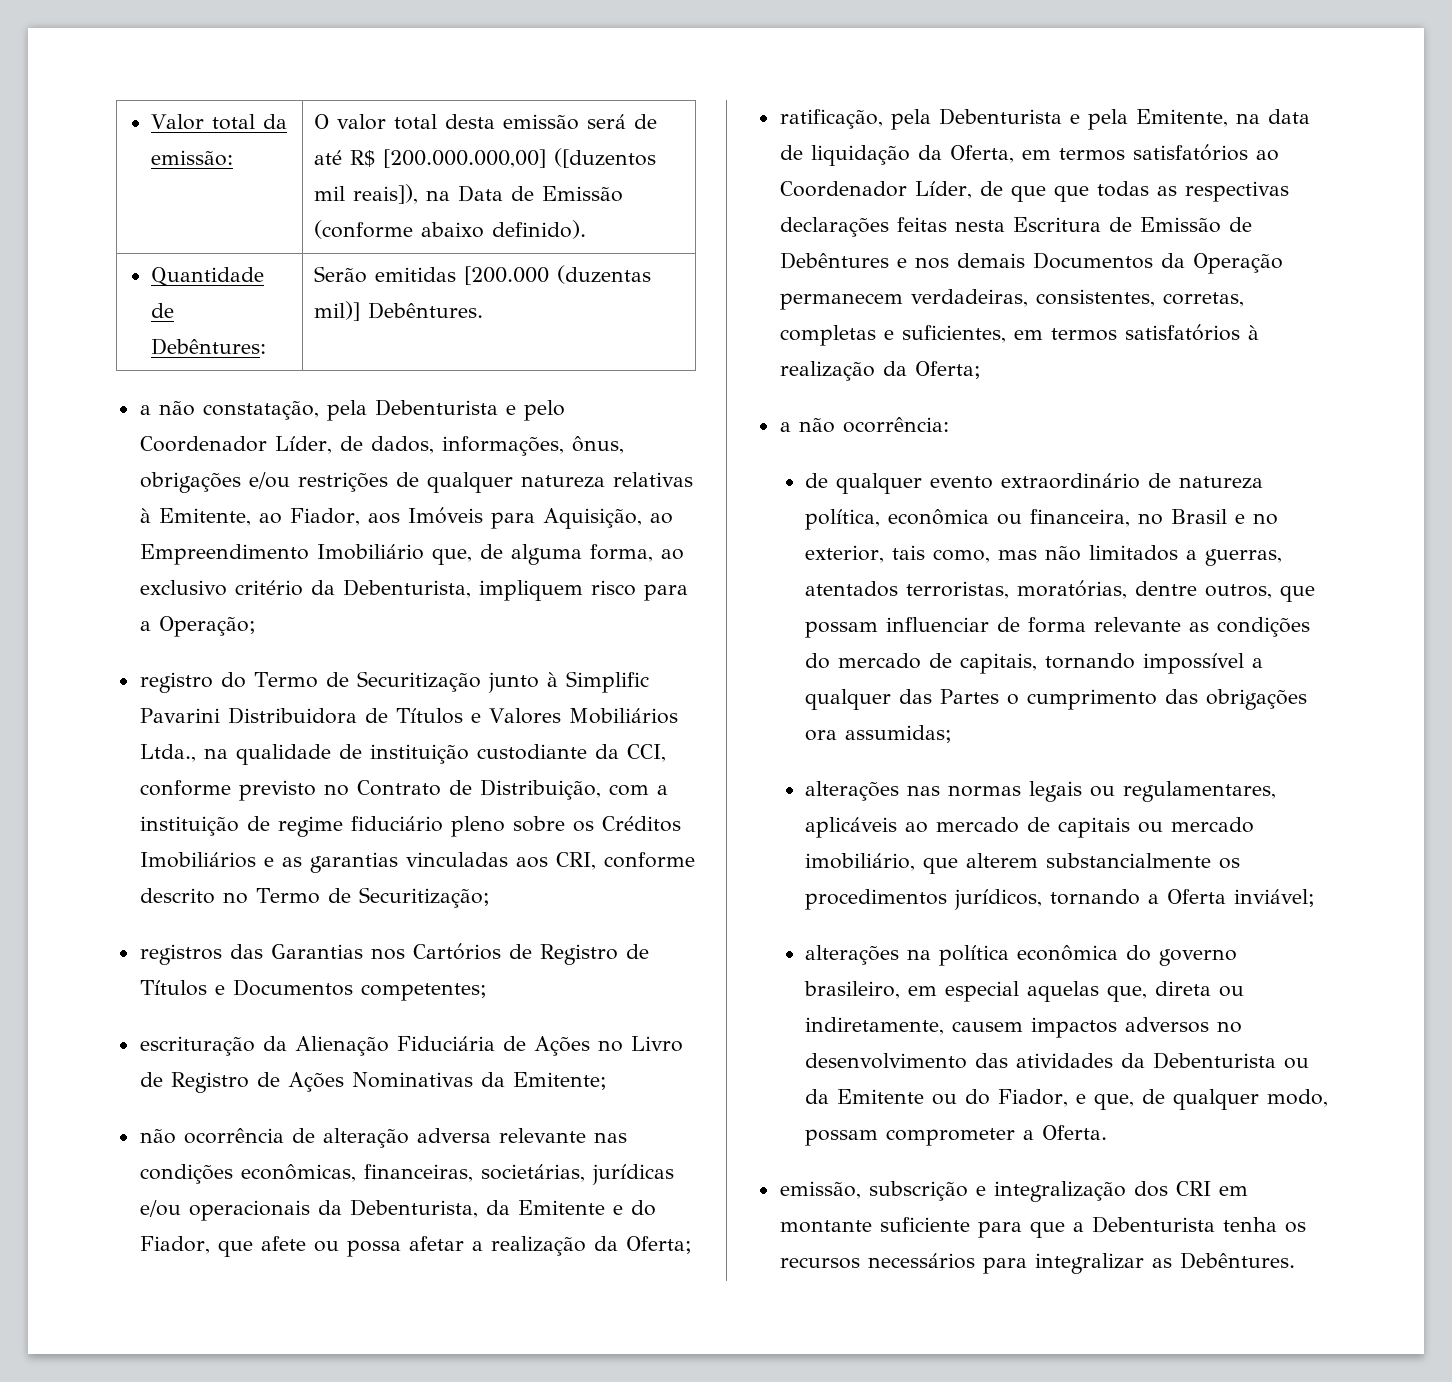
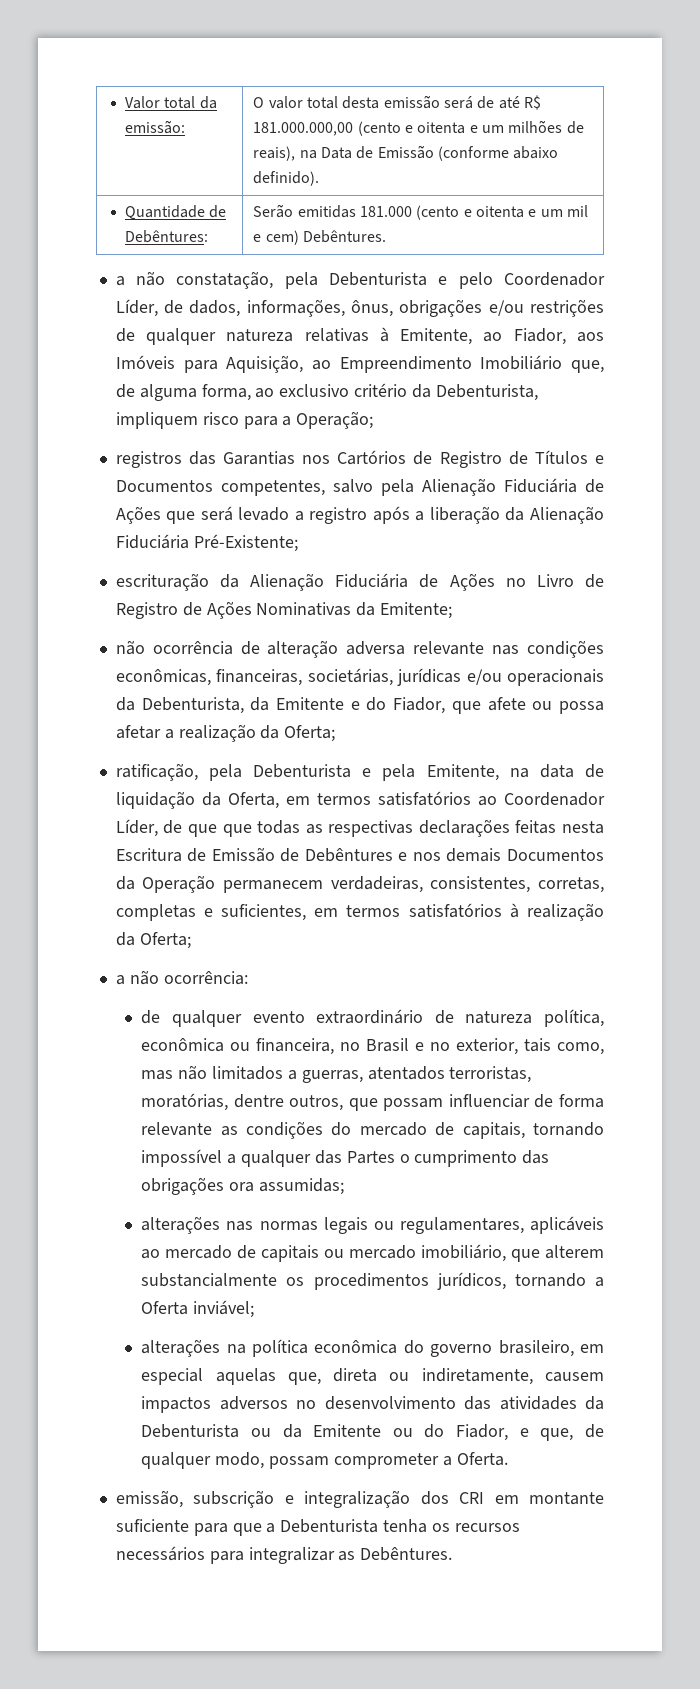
[382,148,656,168] [313,184,418,204] [200.000.000,00] ([duzentos mil reais]), -> [253,120,584,136] [253,146,296,161] 181.000.000,00 (cento e oitenta e um milhões de reais),
[463,265,651,285] [313,301,360,321] [200.000 (duzentas mil)] -> [359,205,588,220] [253,230,299,245] 181.000 (cento e oitenta e um mil e cem)
[139,671,649,693] [139,707,678,724] [139,744,666,765] [139,779,668,801] [139,816,681,837] [139,852,695,873] [139,887,490,908] // registro do Termo de Securitização junto à Simplific Pavarini Distribuidora de Títulos e Valores Mobiliários Ltda., na qualidade de instituição custodiante da CCI, conforme previsto no Contrato de Distribuição, com a instituição de regime fiduciário pleno sobre os Créditos Imobiliários e as garantias vinculadas aos CRI, conforme descrito no Termo de Securitização; -> (374, 420) none
[360,983,487,1001] competentes; -> [220,478,605,496] [115,506,604,524] [115,534,298,552] competentes, salvo pela Alienação Fiduciária de Ações que será levado a registro após a liberação da Alienação Fiduciária Pré-Existente;

